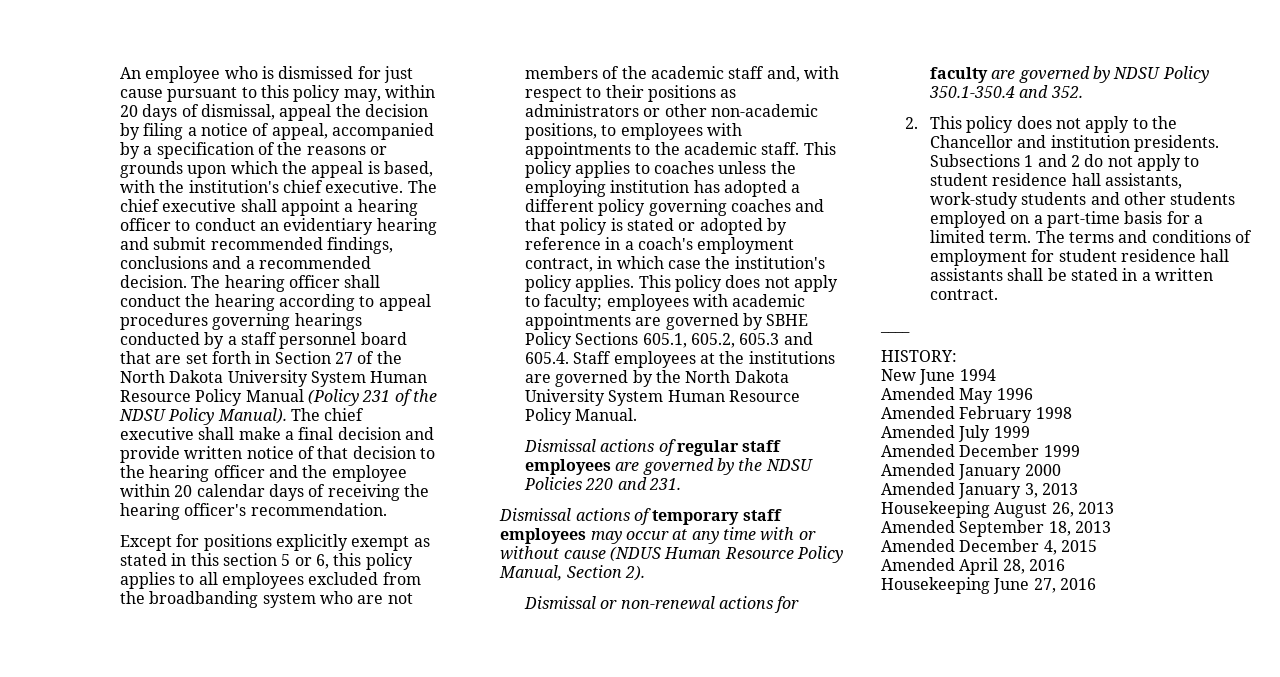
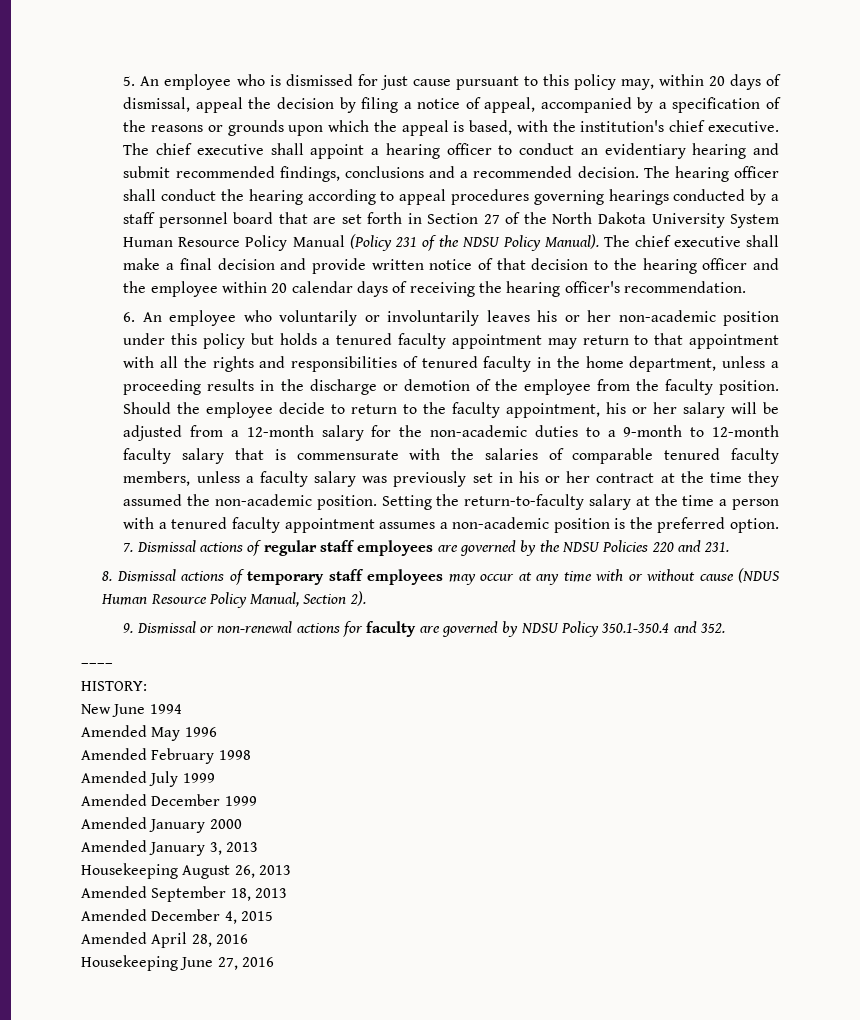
(119, 73) none -> [123,76,136,86] 5.
[119,534,430,551] [119,553,413,570] [119,572,421,589] [119,591,413,608] [524,66,839,82] [524,85,737,102] [524,104,818,117] [524,123,742,140] [524,142,836,159] [524,161,796,178] [524,180,801,197] [524,199,825,216] [524,218,787,235] [524,237,795,254] [524,256,825,272] [524,275,838,292] [524,294,806,311] [524,313,809,330] [524,332,813,349] [524,351,835,368] [524,370,789,387] [524,389,800,406] [524,408,638,425] Except for positions explicitly exempt as stated in this section 5 or 6, this policy applies to all employees excluded from the broadbanding system who are not members of the academic staff and, with respect to their positions as administrators or other non-academic positions, to employees with appointments to the academic staff. This policy applies to coaches unless the employing institution has adopted a different policy governing coaches and that policy is stated or adopted by reference in a coach's employment contract, in which case the institution's policy applies. This policy does not apply to faculty; employees with academic appointments are governed by SBHE Policy Sections 605.1, 605.2, 605.3 and 605.4. Staff employees at the institutions are governed by the North Dakota University System Human Resource Policy Manual. // -> [123,310,779,326] [123,333,780,349] [123,356,780,372] [123,379,779,395] [123,402,779,418] [123,425,780,441] [123,448,779,464] [123,471,779,487] [123,494,780,510] [123,517,779,533] [123,543,134,552] 6. An employee who voluntarily or involuntarily leaves his or her non-academic position under this policy but holds a tenured faculty appointment may return to that appointment with all the rights and responsibilities of tenured faculty in the home department, unless a proceeding results in the discharge or demotion of the employee from the faculty position. Should the employee decide to return to the faculty appointment, his or her salary will be adjusted from a 12-month salary for the non-academic duties to a 9-month to 12-month faculty salary that is commensurate with the salaries of comparable tenured faculty members, unless a faculty salary was previously set in his or her contract at the time they assumed the non-academic position. Setting the return-to-faculty salary at the time a person with a tenured faculty appointment assumes a non-academic position is the preferred option. 7.
(681, 484) none -> [102,571,113,581] 8.
(646, 573) none -> [123,623,134,633] 9.
[905,116,1177,133] [929,135,1219,152] [929,154,1200,171] [929,173,1182,189] [929,192,1236,209] [929,211,1203,228] [929,230,1252,243] [929,249,1230,266] [929,268,1213,281] [929,289,998,300] // 2. This policy does not apply to the Chancellor and institution presidents. Subsections 1 and 2 do not apply to student residence hall assistants, work-study students and other students employed on a part-time basis for a limited term. The terms and conditions of employment for student residence hall assistants shall be stated in a written contract. -> (725, 628) none

